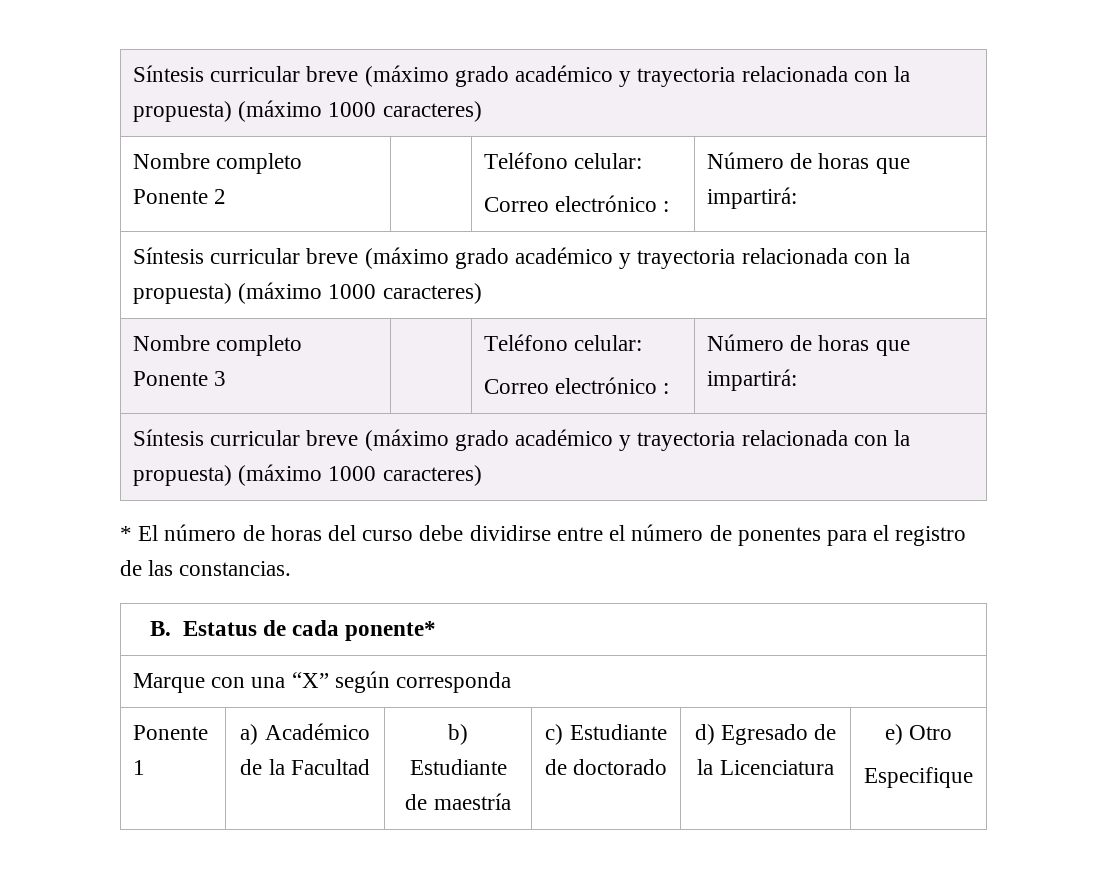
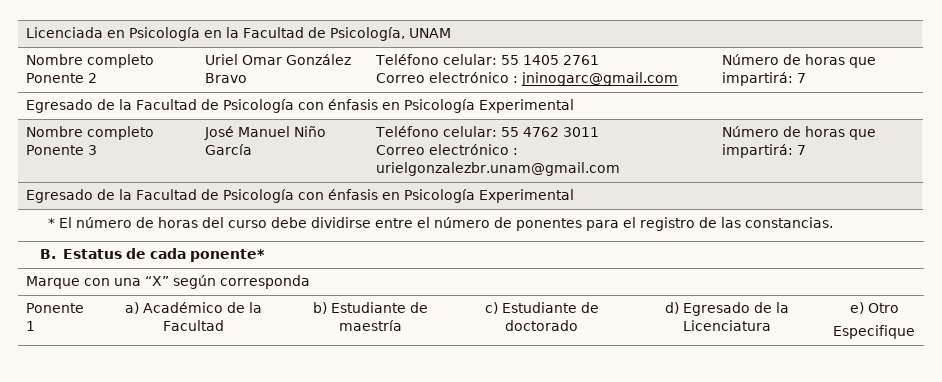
[132,65,911,87] [132,100,482,122] Síntesis curricular breve (máximo grado académico y trayectoria relacionada con la propuesta) (máximo 1000 caracteres) -> [25,27,451,41] Licenciada en Psicología en la Facultad de Psicología, UNAM
[483,152,643,169] [483,195,670,212] [706,152,910,174] [706,187,797,209] [132,247,911,269] [132,282,482,304] | Teléfono celular: // Correo electrónico : | Número de horas que impartirá: // Síntesis curricular breve (máximo grado académico y trayectoria relacionada con la propuesta) (máximo 1000 caracteres) -> [204,54,351,65] [204,73,247,83] [374,54,599,65] [375,72,678,86] [721,54,876,68] [721,72,806,86] [25,99,574,113] Uriel Omar González Bravo | Teléfono celular: 55 1405 2761 // Correo electrónico : jninogarc@gmail.com | Número de horas que impartirá: 7 // Egresado de la Facultad de Psicología con énfasis en Psicología Experimental
[483,334,643,351] [483,377,670,394] [706,334,910,356] [706,369,797,391] [132,429,911,451] [132,464,482,486] | Teléfono celular: // Correo electrónico : | Número de horas que impartirá: // Síntesis curricular breve (máximo grado académico y trayectoria relacionada con la propuesta) (máximo 1000 caracteres) -> [203,126,326,140] [204,144,252,155] [374,126,599,137] [375,144,518,155] [375,162,620,176] [721,126,876,140] [721,144,806,158] [25,189,574,203] José Manuel Niño García | Teléfono celular: 55 4762 3011 // Correo electrónico : urielgonzalezbr.unam@gmail.com | Número de horas que impartirá: 7 // Egresado de la Facultad de Psicología con énfasis en Psicología Experimental

